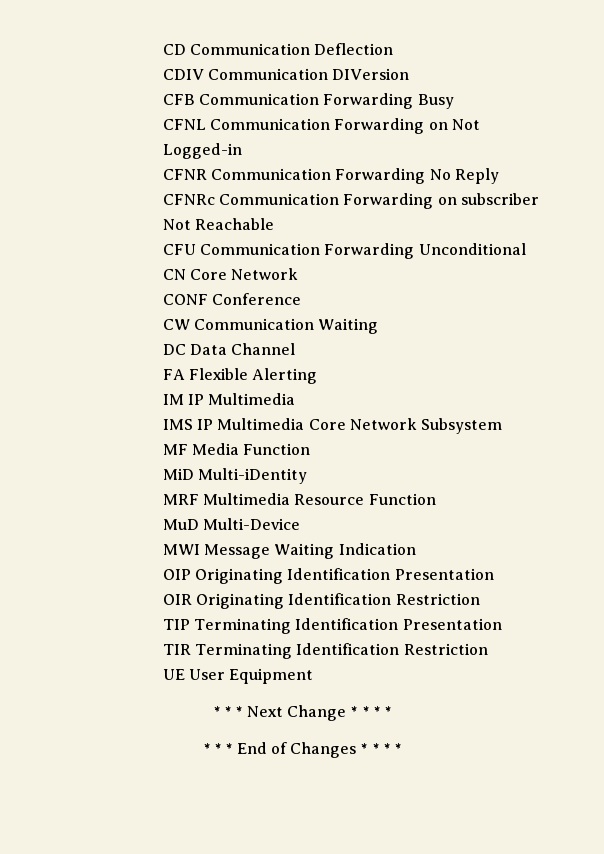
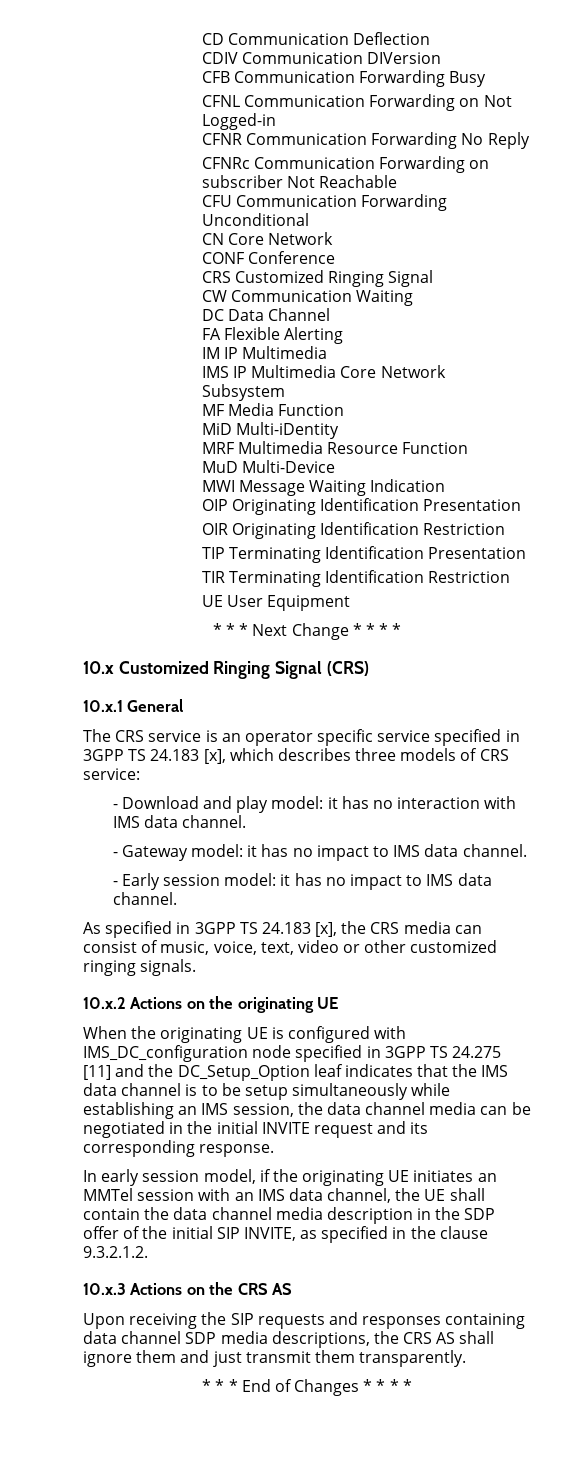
(302, 299) none -> [201,270,434,287] // CRS Customized Ringing Signal
(392, 711) none -> [83,661,369,679] [83,699,184,712] [83,729,520,746] [83,748,509,764] [83,768,140,780] [112,796,517,813] [112,815,247,828] [112,844,527,861] [112,873,492,890] [112,892,177,905] [83,921,482,938] [83,940,498,955] [83,959,197,976] [83,996,339,1013] [83,1026,407,1043] [83,1045,502,1062] [83,1064,509,1081] [83,1083,451,1100] [83,1102,531,1119] [83,1121,429,1138] [83,1140,275,1157] [83,1169,497,1186] [83,1188,485,1203] [83,1207,496,1224] [83,1226,488,1243] [83,1246,148,1258] [83,1282,293,1295] [83,1312,526,1329] [83,1331,495,1348] [83,1350,467,1367] // 10.x Customized Ringing Signal (CRS) // 10.x.1 General // The CRS service is an operator specific service specified in 3GPP TS 24.183 [x], which describes three models of CRS service: // - Download and play model: it has no interaction with IMS data channel. // - Gateway model: it has no impact to IMS data channel. // - Early session model: it has no impact to IMS data channel. // As specified in 3GPP TS 24.183 [x], the CRS media can consist of music, voice, text, video or other customized ringing signals. // 10.x.2 Actions on the originating UE // When the originating UE is configured with IMS_DC_configuration node specified in 3GPP TS 24.275 [11] and the DC_Setup_Option leaf indicates that the IMS data channel is to be setup simultaneously while establishing an IMS session, the data channel media can be negotiated in the initial INVITE request and its corresponding response. // In early session model, if the originating UE initiates an MMTel session with an IMS data channel, the UE shall contain the data channel media description in the SDP offer of the initial SIP INVITE, as specified in the clause 9.3.2.1.2. // 10.x.3 Actions on the CRS AS // Upon receiving the SIP requests and responses containing data channel SDP media descriptions, the CRS AS shall ignore them and just transmit them transparently.

